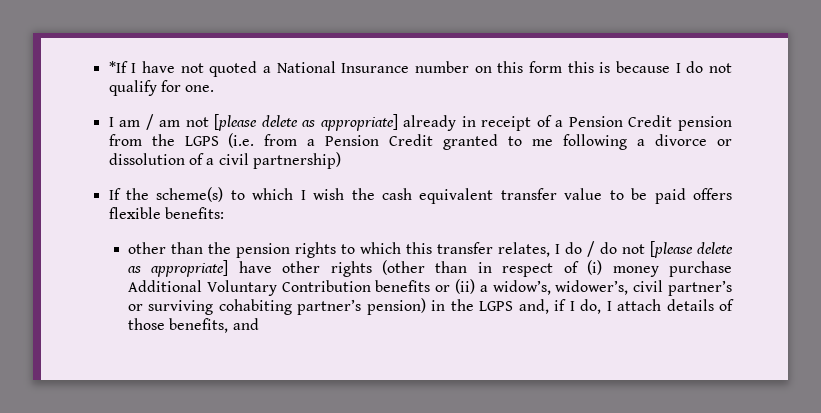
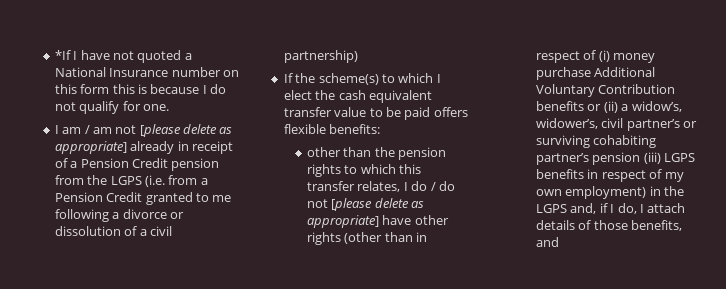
[313,188,345,200] wish -> [283,90,312,100] elect
[366,298,426,315] pension) -> [592,152,696,165] [536,169,684,182] [536,186,647,199] pension (iii) LGPS benefits in respect of my own employment)

